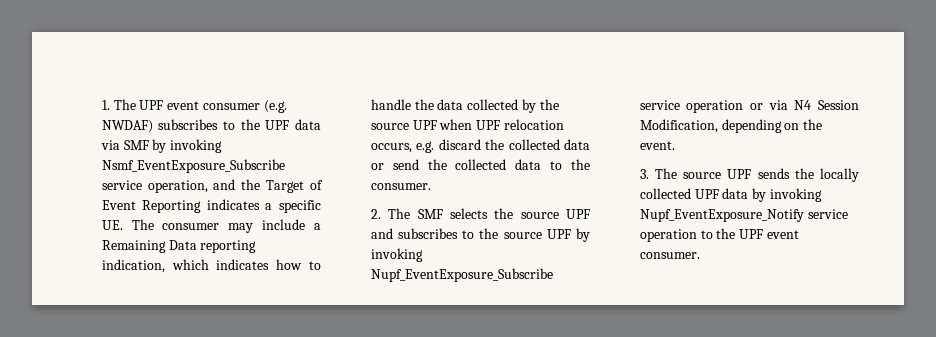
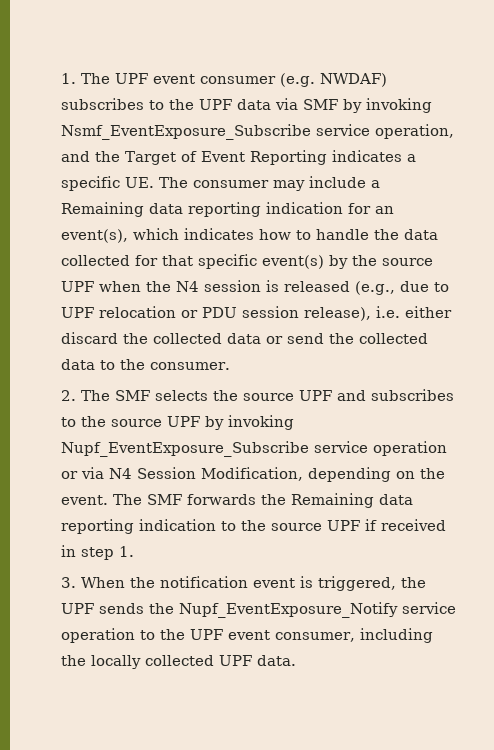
[168,240,257,253] [101,259,165,273] Data reporting indication, -> [149,202,395,217] [61,229,129,243] data reporting indication for an event(s),
(519, 104) none -> [135,254,325,269] for that specific event(s)
[476,119,564,130] [370,141,435,153] UPF relocation occurs, e.g. -> [146,280,450,295] [61,306,453,321] the N4 session is released (e.g., due to UPF relocation or PDU session release), i.e. either
[639,168,859,182] [639,188,822,202] // 3. The source UPF sends the locally collected UPF data by invoking -> [113,493,414,508] [61,519,447,534] [61,545,135,560] [61,576,427,591] [61,603,175,614] The SMF forwards the Remaining data reporting indication to the source UPF if received in step 1. // 3. When the notification event is triggered, the UPF sends the
[639,252,700,259] consumer. -> [275,628,434,643] [61,655,297,669] consumer, including the locally collected UPF data.

